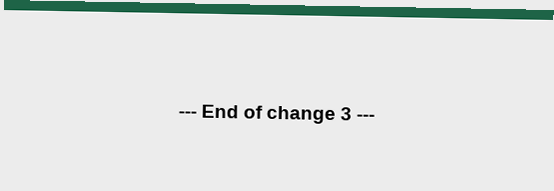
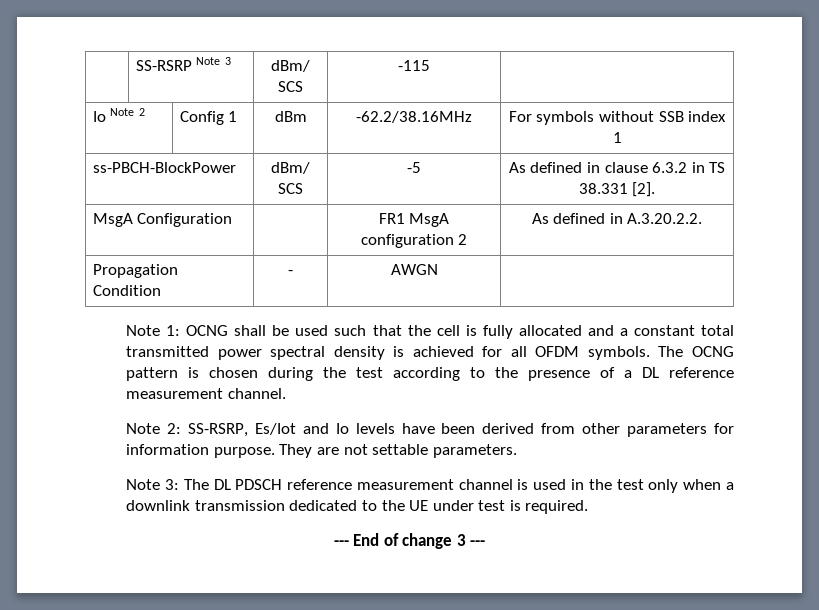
(177, 114) none -> [135,57,231,71] [271,60,310,72] [278,81,303,92] [398,60,430,71] [92,108,145,122] [179,111,238,125] [274,111,307,122] [356,111,472,123] [508,111,727,125] [612,132,622,143] [92,162,236,173] [271,162,310,174] [278,183,303,194] [407,162,421,173] [508,162,726,173] [578,182,656,197] [92,213,233,227] [378,213,450,227] [360,234,468,248] [531,213,703,224] [92,264,178,278] [92,285,161,296] [288,270,293,275] [390,264,438,275] [126,325,734,339] [126,346,734,360] [126,367,735,381] [126,388,286,399] [126,423,734,437] [126,444,517,458] [126,479,734,493] [126,500,589,514] | SS-RSRP Note 3 | dBm/ SCS | -115 | // Io Note 2 | Config 1 | dBm | -62.2/38.16MHz | For symbols without SSB index 1 // ss-PBCH-BlockPower | dBm/ SCS | -5 | As defined in clause 6.3.2 in TS 38.331 [2]. // MsgA Configuration | | FR1 MsgA configuration 2 | As defined in A.3.20.2.2. // Propagation Condition | - | AWGN | // Note 1: OCNG shall be used such that the cell is fully allocated and a constant total transmitted power spectral density is achieved for all OFDM symbols. The OCNG pattern is chosen during the test according to the presence of a DL reference measurement channel. // Note 2: SS-RSRP, Es/Iot and Io levels have been derived from other parameters for information purpose. They are not settable parameters. // Note 3: The DL PDSCH reference measurement channel is used in the test only when a downlink transmission dedicated to the UE under test is required. //

